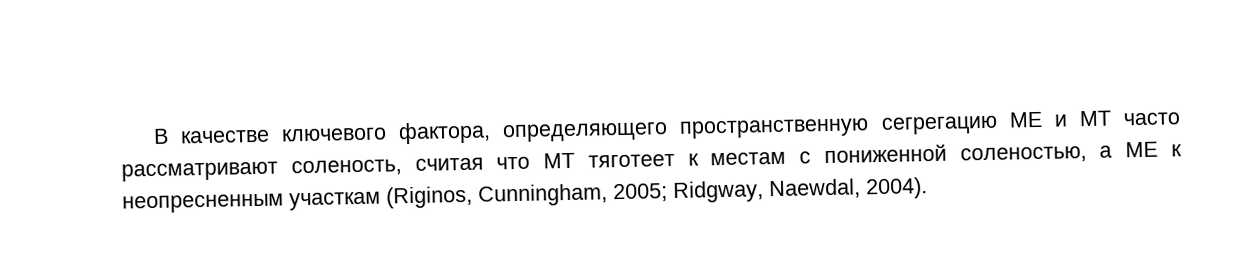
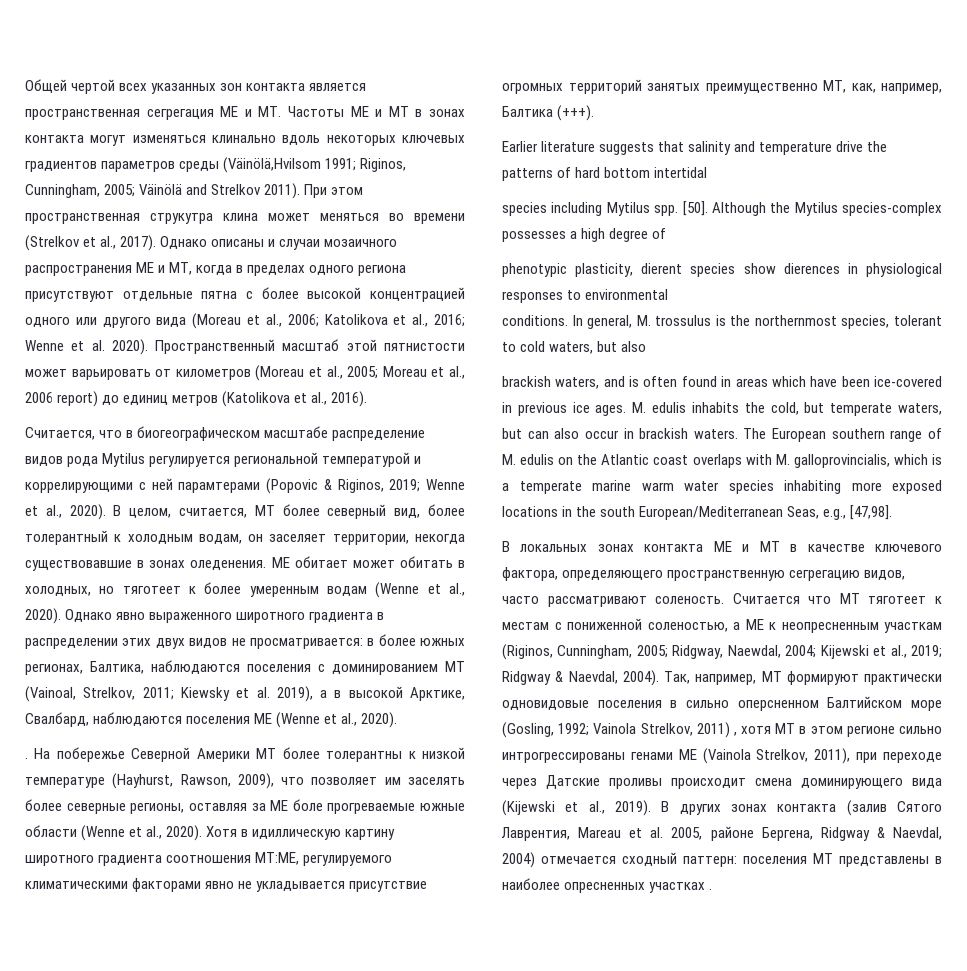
[152,128,169,144] В -> [25,79,367,94] [25,106,466,120] [25,135,465,146] [25,157,407,173] [25,183,364,199] [25,213,465,224] [25,235,398,251] [25,262,407,276] [25,287,465,302] [25,313,465,329] [25,339,465,355] [25,365,466,381] [25,391,368,407] [25,426,426,441] [25,452,422,467] [25,478,465,494] [25,504,466,520] [25,530,465,545] [25,556,465,571] [25,582,465,598] [25,608,385,624] [25,634,465,649] [25,660,465,675] [25,686,466,702] [25,712,398,728] [25,747,466,762] [25,773,465,789] [25,799,465,814] [25,825,396,841] [25,852,393,866] [25,878,428,892] [502,79,942,94] [502,105,595,121] [502,141,888,155] [502,167,708,181] [502,201,942,216] [502,228,667,242] [502,263,942,277] [502,289,669,303] [502,315,942,329] [502,341,647,354] [502,376,943,389] [502,402,942,416] [502,428,942,442] [502,454,942,468] [502,480,942,494] [502,505,893,520] [502,541,798,552] Общей чертой всех указанных зон контакта является пространственная сегрегация МЕ и МТ. Частоты МЕ и МТ в зонах контакта могут изменяться клинально вдоль некоторых ключевых градиентов параметров среды (Väinölä,Hvilsom 1991; Riginos, Cunningham, 2005; Väinölä and Strelkov 2011). При этом пространственная струкутра клина может меняться во времени (Strelkov et al., 2017). Однако описаны и случаи мозаичного распространения ME и MT, когда в пределах одного региона присутствуют отдельные пятна с более высокой концентрацией одного или другого вида (Moreau et al., 2006; Katolikova et al., 2016; Wenne et al. 2020). Пространственный масштаб этой пятнистости может варьировать от километров (Moreau et al., 2005; Moreau et al., 2006 report) до единиц метров (Katolikova et al., 2016). // Считается, что в биогеографическом масштабе распределение видов рода Mytilus регулируется региональной температурой и коррелирующими с ней парамтерами (Popovic & Riginos, 2019; Wenne et al., 2020). В целом, считается, MT более северный вид, более толерантный к холодным водам, он заселяет территории, некогда существовавшие в зонах оледенения. ME обитает может обитать в холодных, но тяготеет к более умеренным водам (Wenne et al., 2020). Однако явно выраженного широтного градиента в распределении этих двух видов не просматривается: в более южных регионах, Балтика, наблюдаются поселения с доминированием MT (Vainoal, Strelkov, 2011; Kiewsky et al. 2019), a в высокой Арктике, Свалбард, наблюдаются поселения ME (Wenne et al., 2020). // . На побережье Северной Америки MT более толерантны к низкой температуре (Hayhurst, Rawson, 2009), что позволяет им заселять более северные регионы, оставляя за ME боле прогреваемые южные области (Wenne et al., 2020). Хотя в идиллическую картину широтного градиента соотношения MT:ME, регулируемого климатическими факторами явно не укладывается присутствие огромных территорий занятых преимущественно MT, как, например, Балтика (+++). // Earlier literature suggests that salinity and temperature drive the patterns of hard bottom intertidal // species including Mytilus spp. [50]. Although the Mytilus species-complex possesses a high degree of // phenotypic plasticity, dierent species show dierences in physiological responses to environmental // conditions. In general, M. trossulus is the northernmost species, tolerant to cold waters, but also // brackish waters, and is often found in areas which have been ice-covered in previous ice ages. M. edulis inhabits the cold, but temperate waters, but can also occur in brackish waters. The European southern range of M. edulis on the Atlantic coast overlaps with M. galloprovincialis, which is a temperate marine warm water species inhabiting more exposed locations in the south European/Mediterranean Seas, e.g., [47,98]. // В локальных зонах контакта МЕ и МТ в
[1008,110,1180,128] [121,157,484,182] МЕ и МТ часто рассматривают соленость, считая -> [864,570,906,580] [502,593,800,607] видов, часто рассматривают соленость. Считается
[865,177,928,200] 2004). -> [785,645,943,659] [502,670,942,686] [502,696,942,711] [502,722,942,738] [502,748,943,764] [502,775,942,789] [502,800,942,816] [501,826,942,841] [502,852,942,868] [502,878,713,893] 2004; Kijewski et al., 2019; Ridgway & Naevdal, 2004). Так, например, MT формируют практически одновидовые поселения в сильно оперсненном Балтийском море (Gosling, 1992; Vainola Strelkov, 2011) , хотя MT в этом регионе сильно интрогрессированы генами ME (Vainola Strelkov, 2011), при переходе через Датские проливы происходит смена доминирующего вида (Kijewski et al., 2019). В других зонах контакта (залив Сятого Лаврентия, Mareau et al. 2005, районе Бергена, Ridgway & Naevdal, 2004) отмечается сходный паттерн: поселения MT представлены в наиболее опресненных участках .

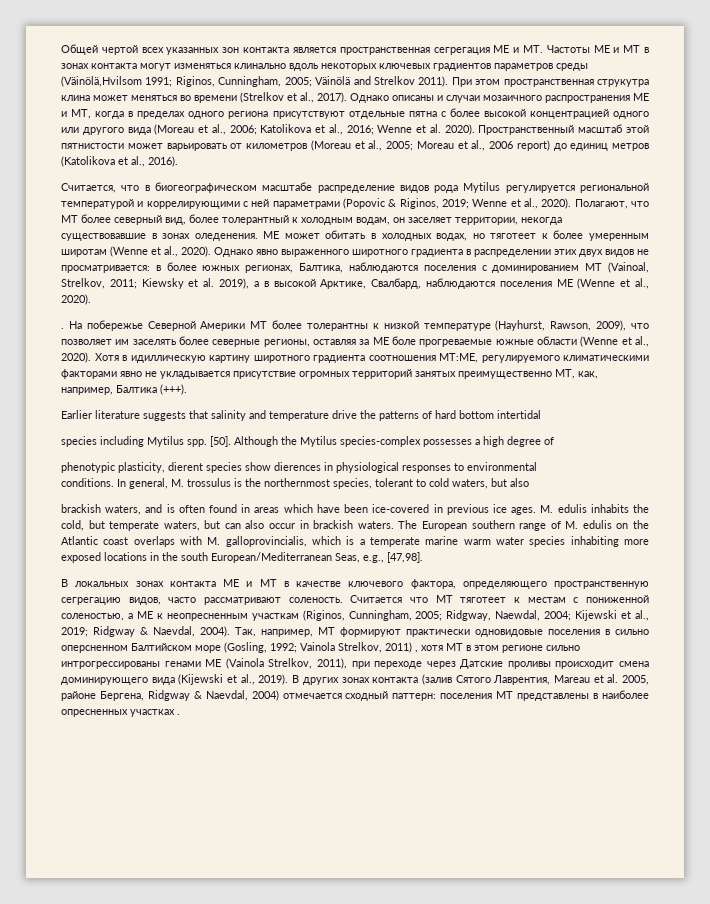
[178,482,261,493] парамтерами -> [272,201,340,209] параметрами
[113,505,247,518] В целом, считается, -> [574,199,649,209] Полагают, что
[294,556,348,568] обитает -> (280, 235) none
[25,586,91,596] холодных, -> [381,233,468,241] холодных водах,
[327,586,368,596] водам -> [61,249,107,257] широтам

